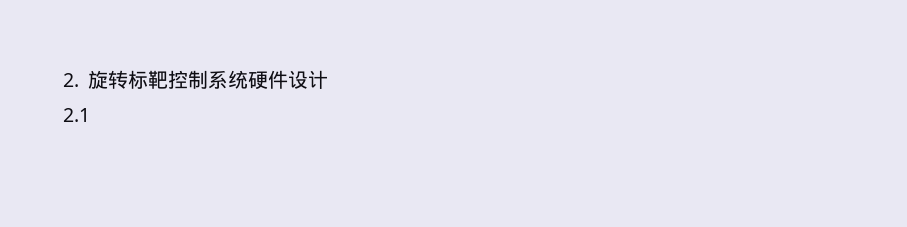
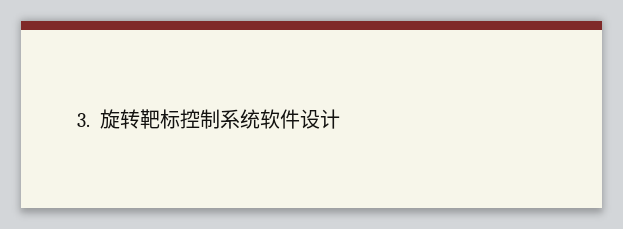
[62,70,169,89] 2.旋转标靶 -> [77,109,181,129] 3.旋转靶标
[248,71,269,90] 硬 -> [260,109,281,129] 软
[62,108,90,122] // 2.1 -> (341, 119) none

